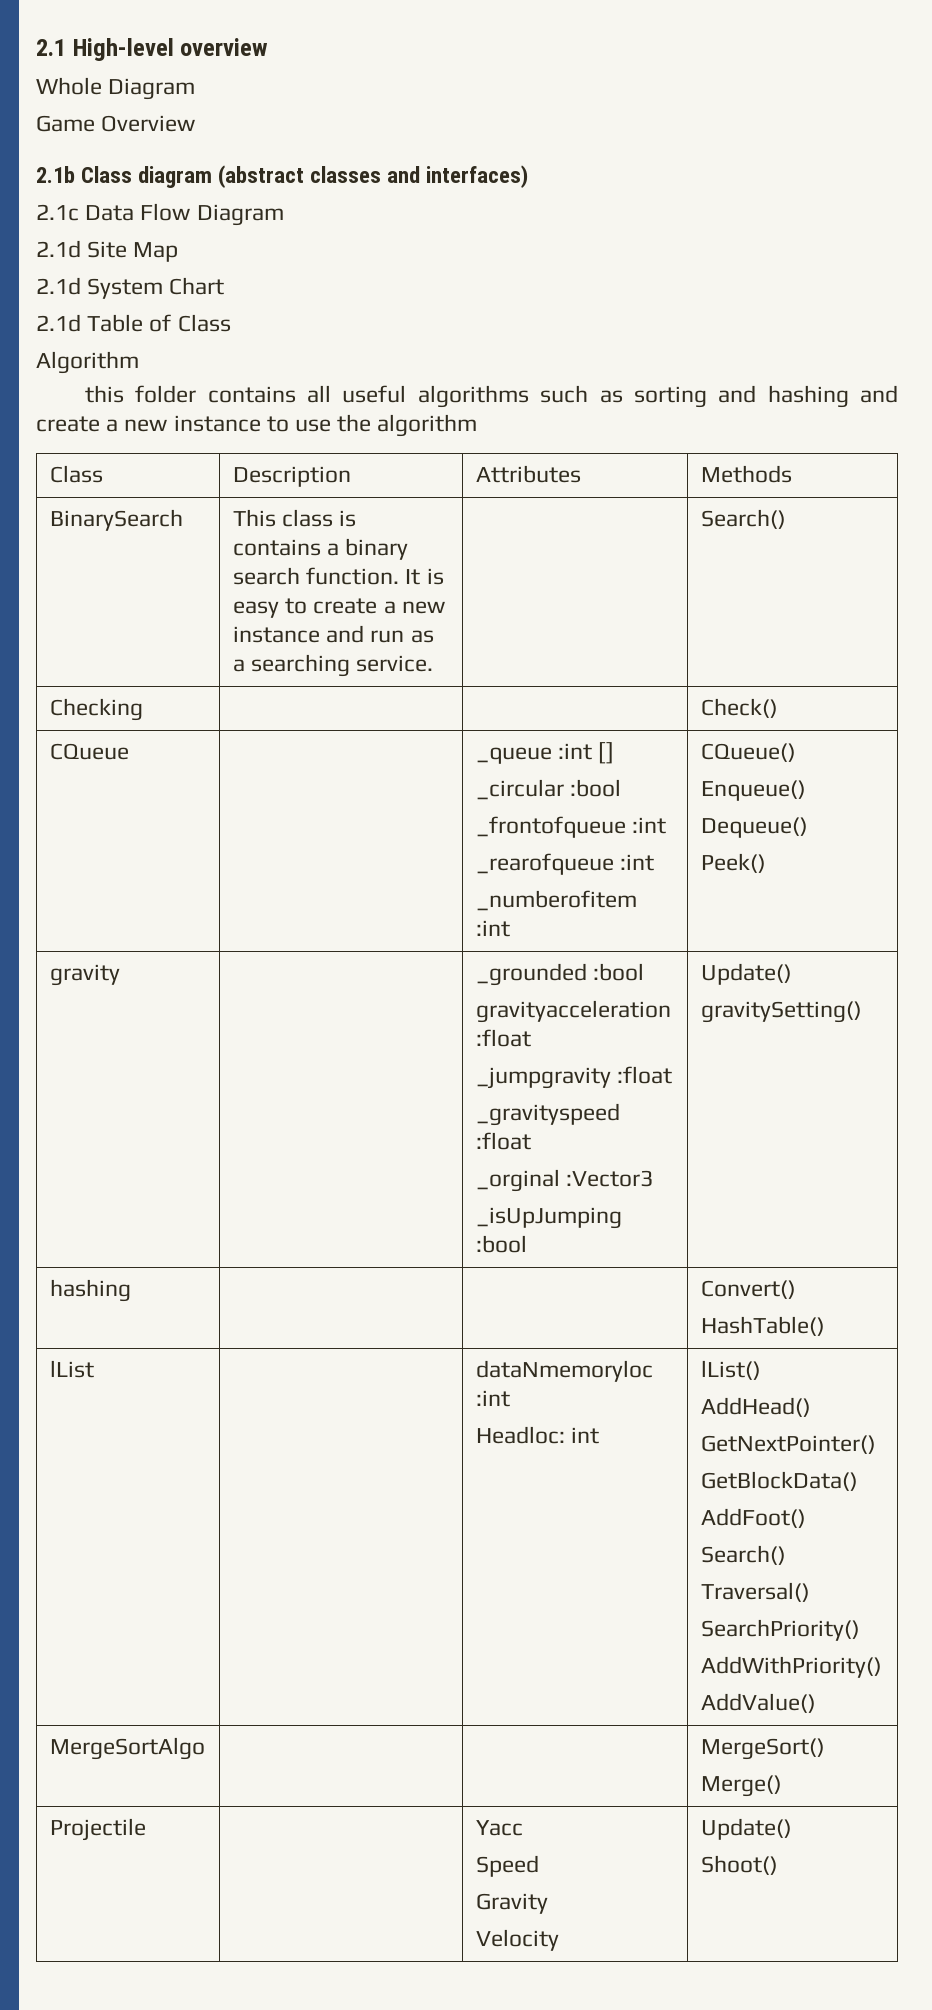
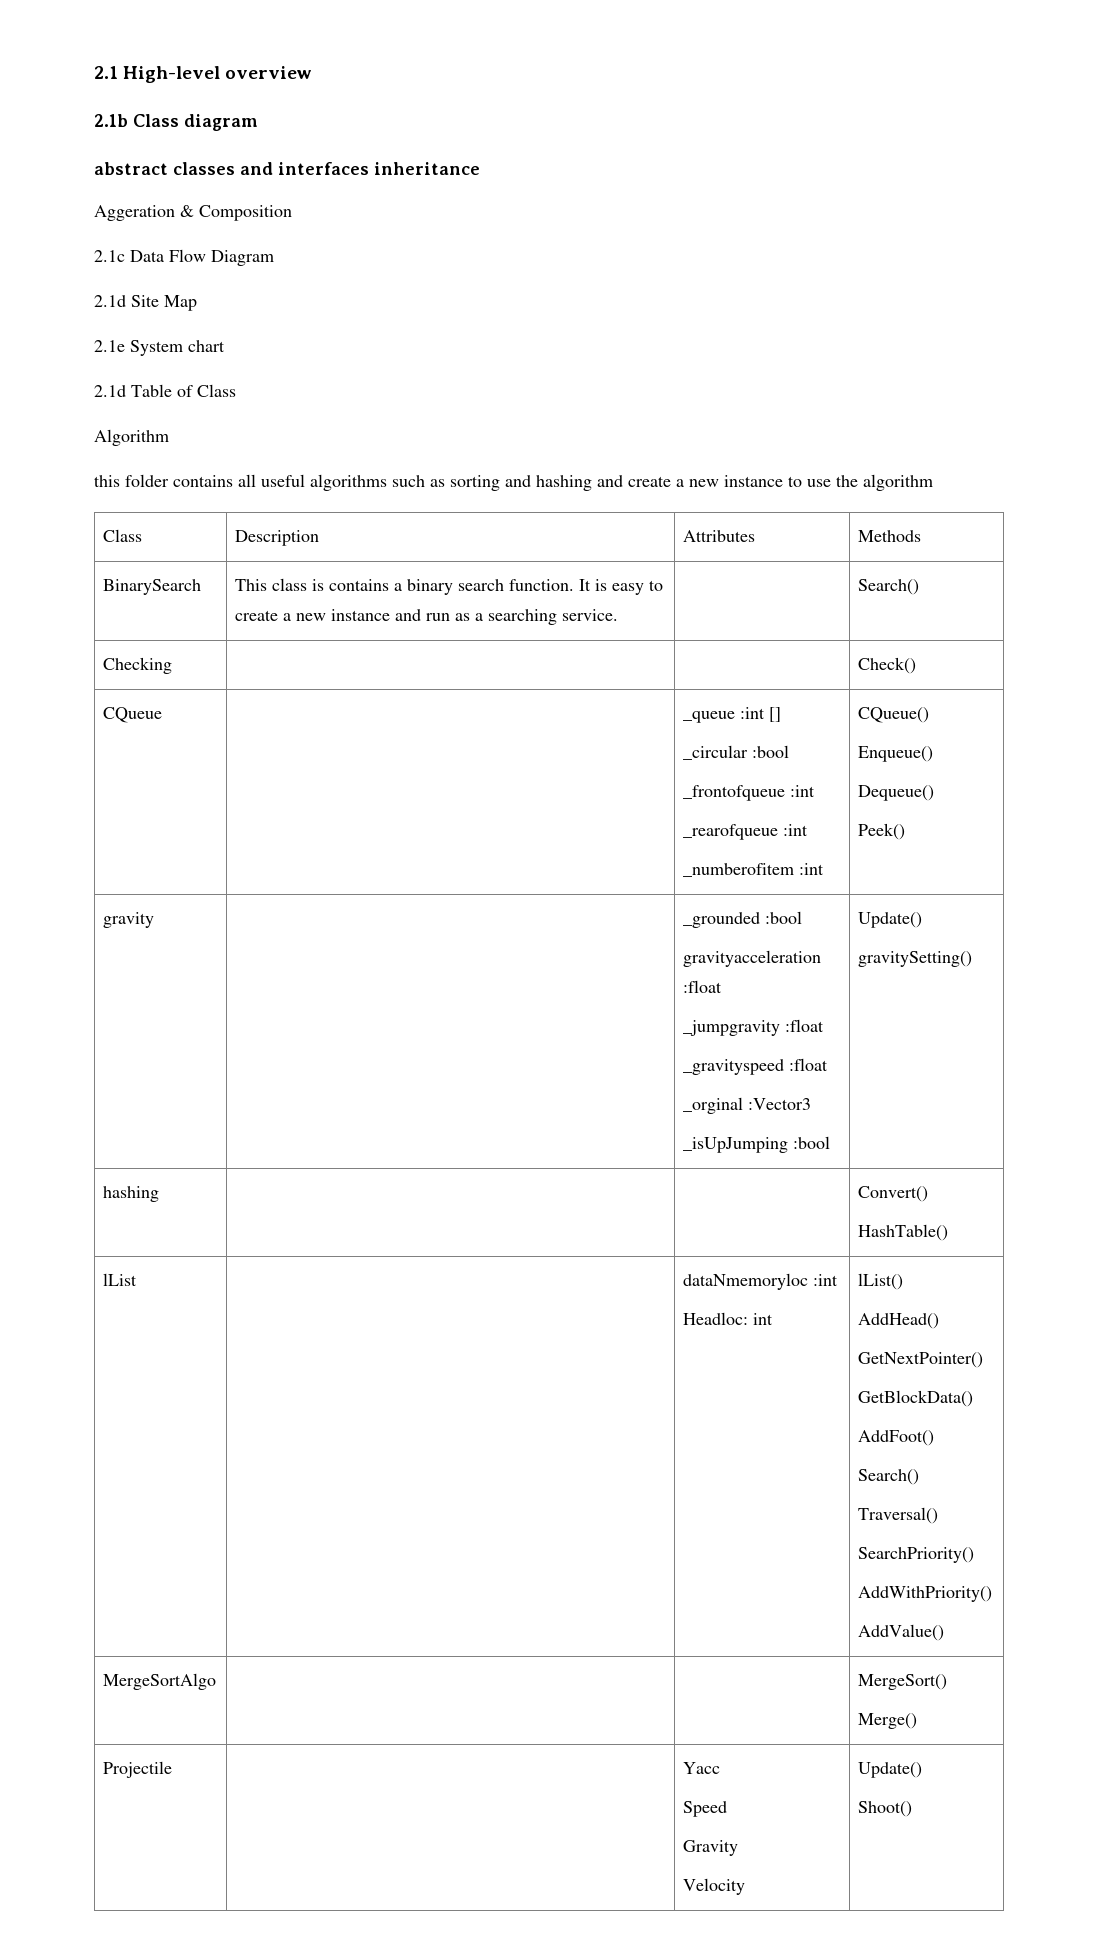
[36,77,196,100] [36,115,196,132] // Whole Diagram // Game Overview -> (313, 72) none
[218,165,305,188] (abstract -> [94,162,168,175] // abstract
[426,165,529,188] interfaces) -> [278,162,480,175] [94,205,292,221] interfaces inheritance // Aggeration & Composition
[36,277,225,299] 2.1d System Chart -> [94,340,225,356] 2.1e System chart

